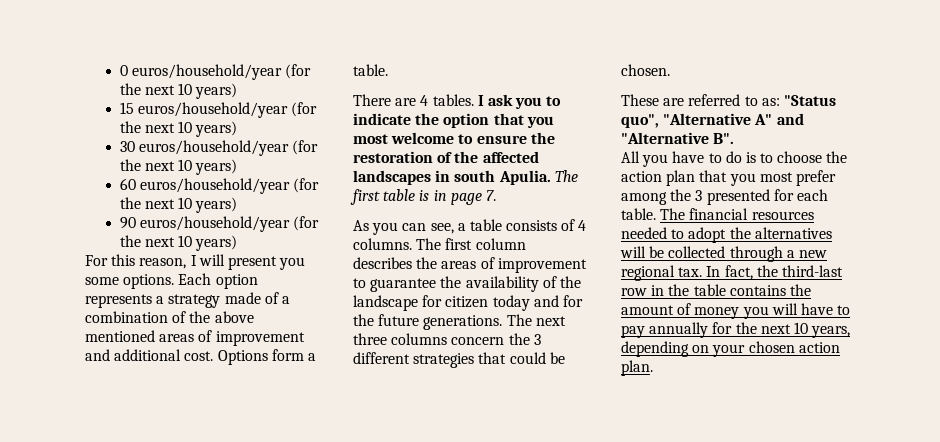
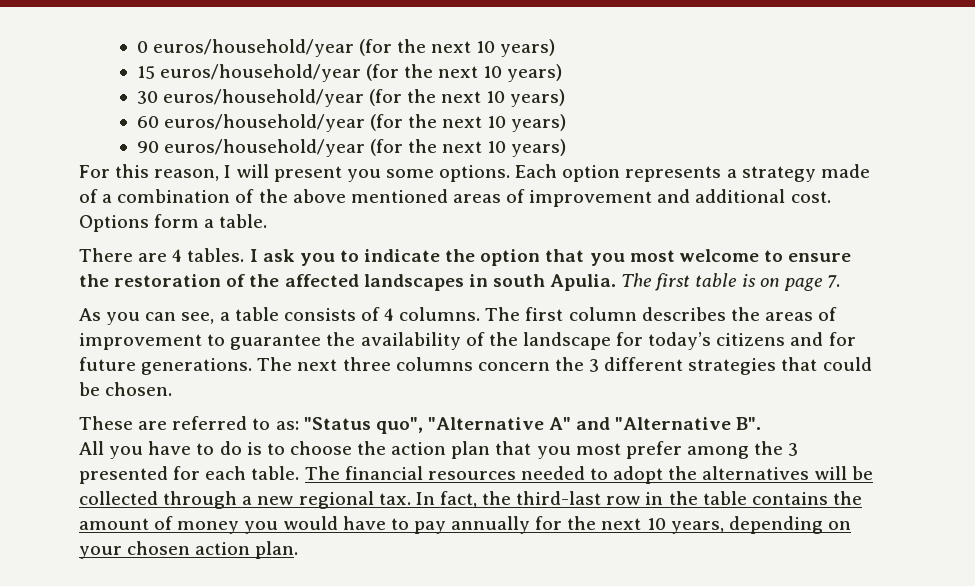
[433,190,447,201] in -> [759,278,780,287] on
[445,295,530,311] citizen today -> [648,332,786,350] today’s citizens
[353,314,374,326] the -> (856, 339) none
[771,303,798,315] will -> [283,516,338,530] would

